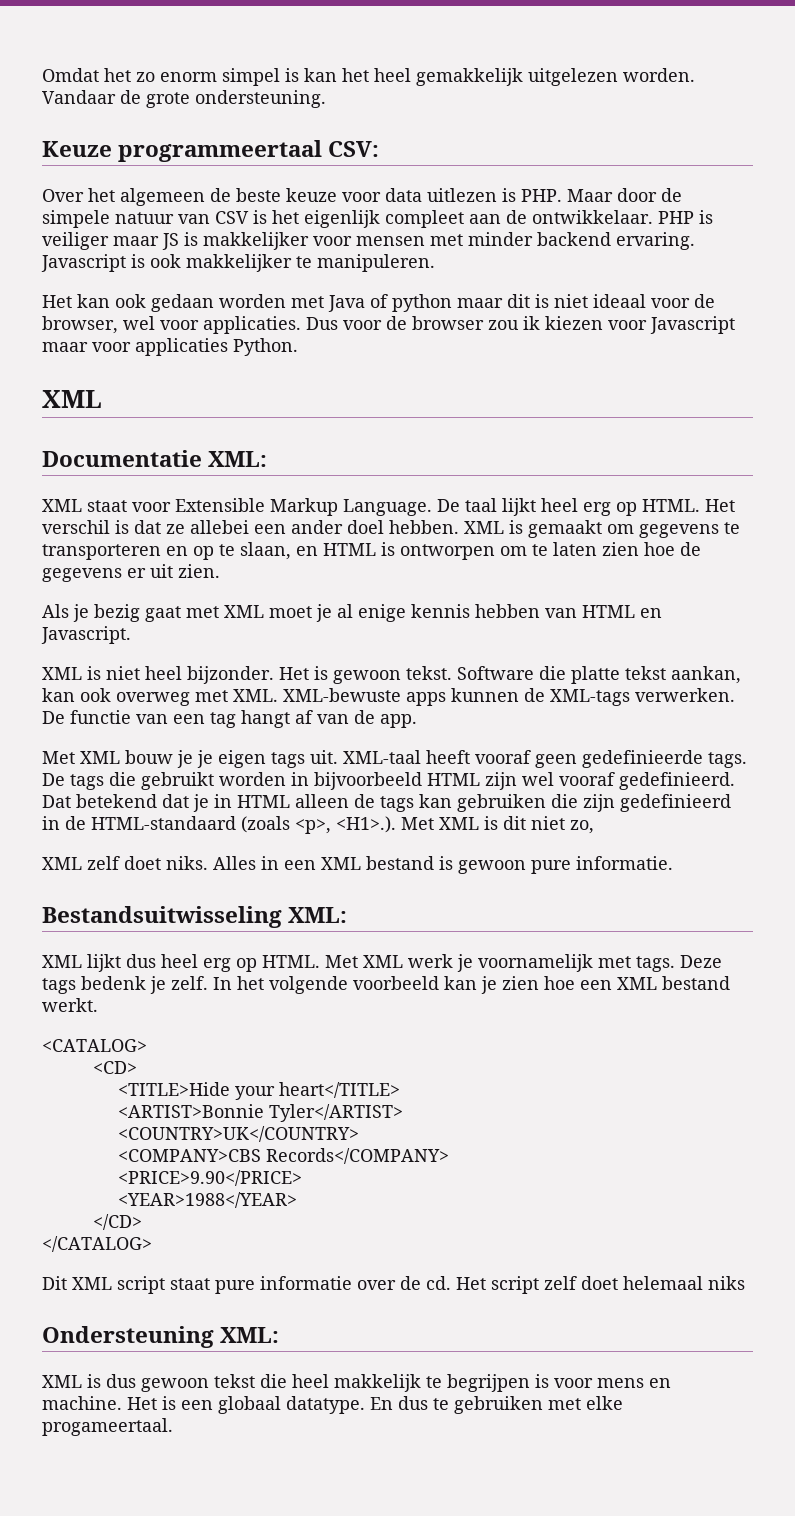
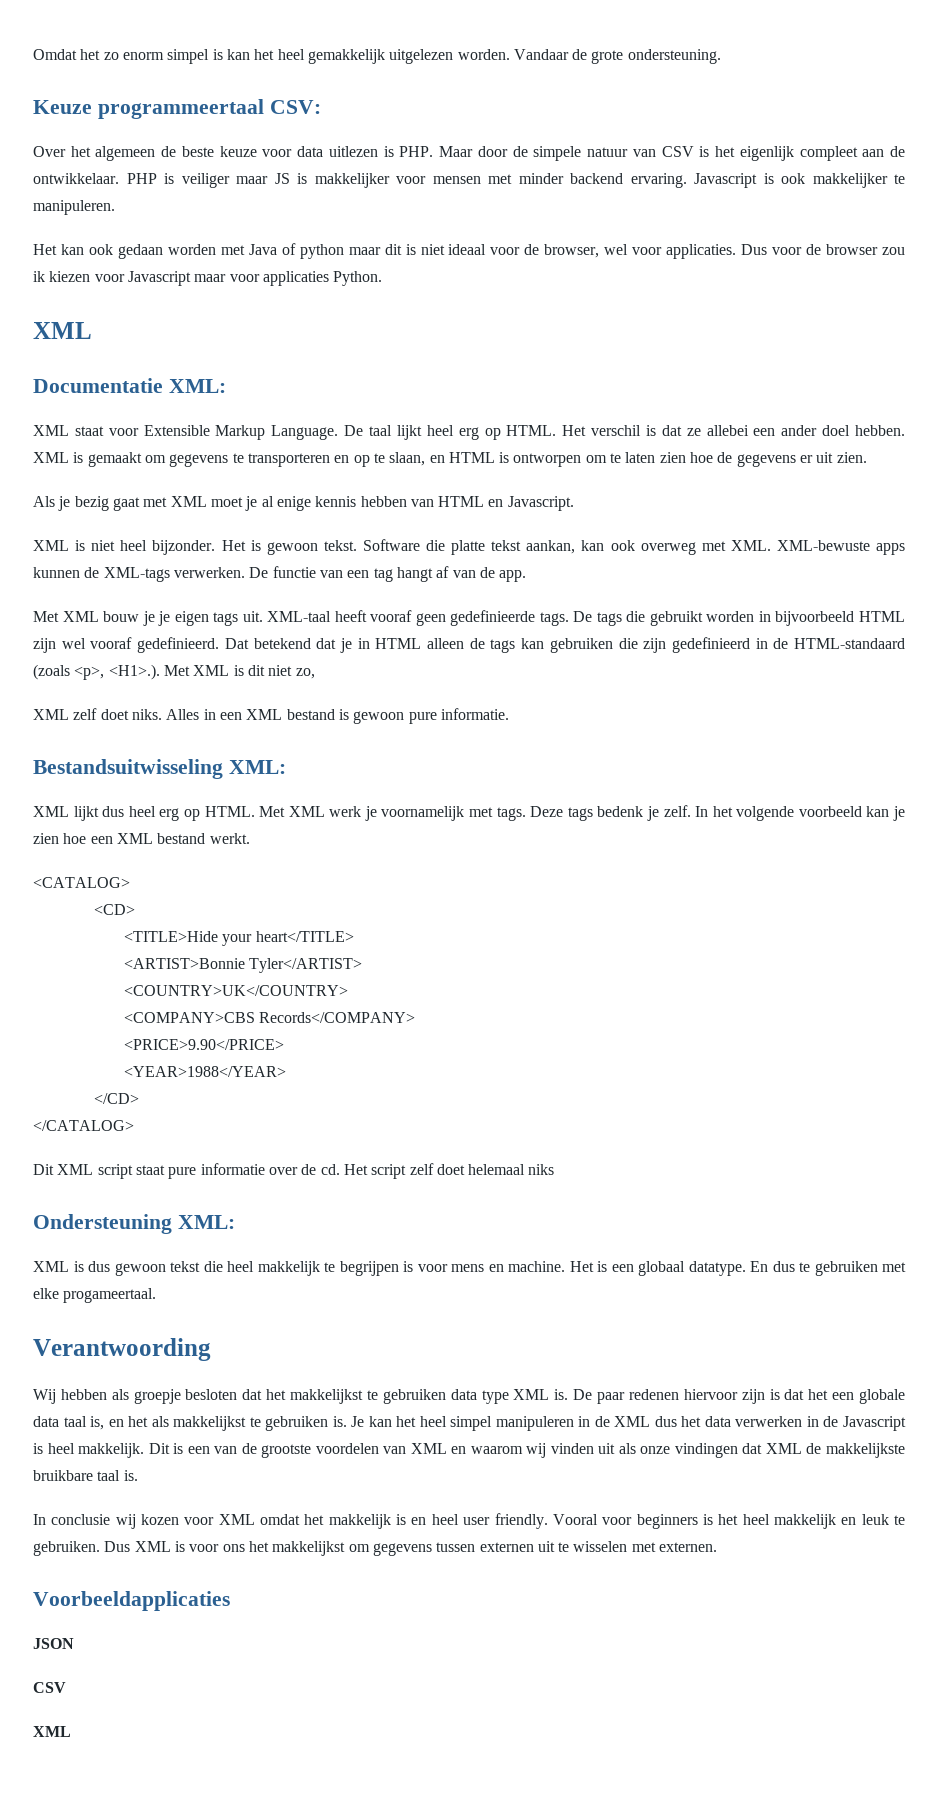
(173, 1427) none -> [33,1338,211,1361] [33,1389,905,1404] [33,1416,906,1431] [33,1443,905,1458] [33,1470,138,1481] [33,1513,905,1529] [33,1541,718,1556] [33,1591,230,1611] [33,1638,74,1649] [33,1682,66,1693] [33,1726,71,1737] // Verantwoording // Wij hebben als groepje besloten dat het makkelijkst te gebruiken data type XML is. De paar redenen hiervoor zijn is dat het een globale data taal is, en het als makkelijkst te gebruiken is. Je kan het heel simpel manipuleren in de XML dus het data verwerken in de Javascript is heel makkelijk. Dit is een van de grootste voordelen van XML en waarom wij vinden uit als onze vindingen dat XML de makkelijkste bruikbare taal is. // In conclusie wij kozen voor XML omdat het makkelijk is en heel user friendly. Vooral voor beginners is het heel makkelijk en leuk te gebruiken. Dus XML is voor ons het makkelijkst om gegevens tussen externen uit te wisselen met externen. // Voorbeeldapplicaties // JSON // CSV // XML

